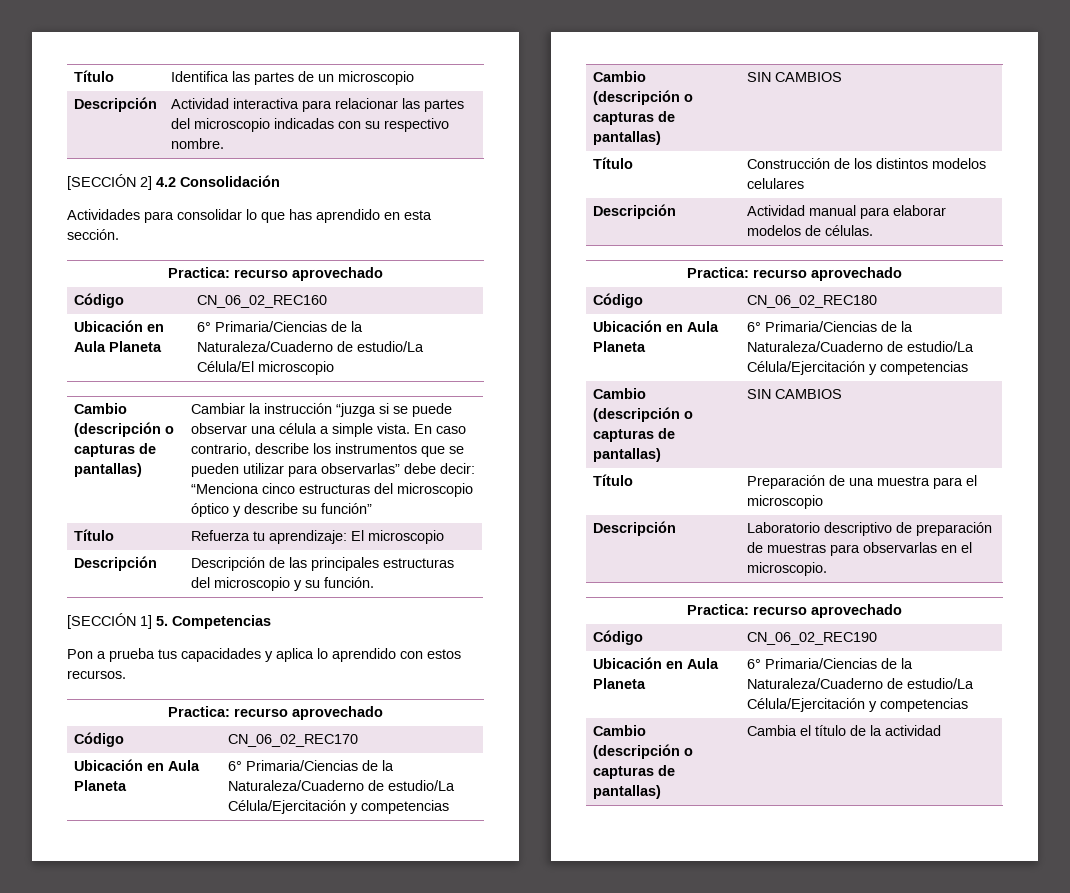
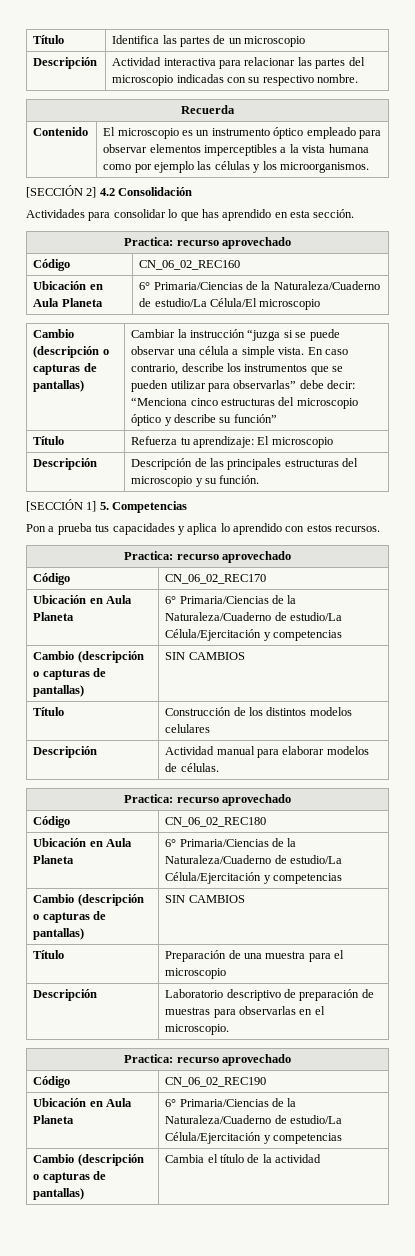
(224, 143) none -> [181,105,235,114] [33,127,89,136] [103,127,381,139] [103,144,369,156] [103,161,369,173] // Recuerda // Contenido | El microscopio es un instrumento óptico empleado para observar elementos imperceptibles a la vista humana como por ejemplo las células y los microorganismos.

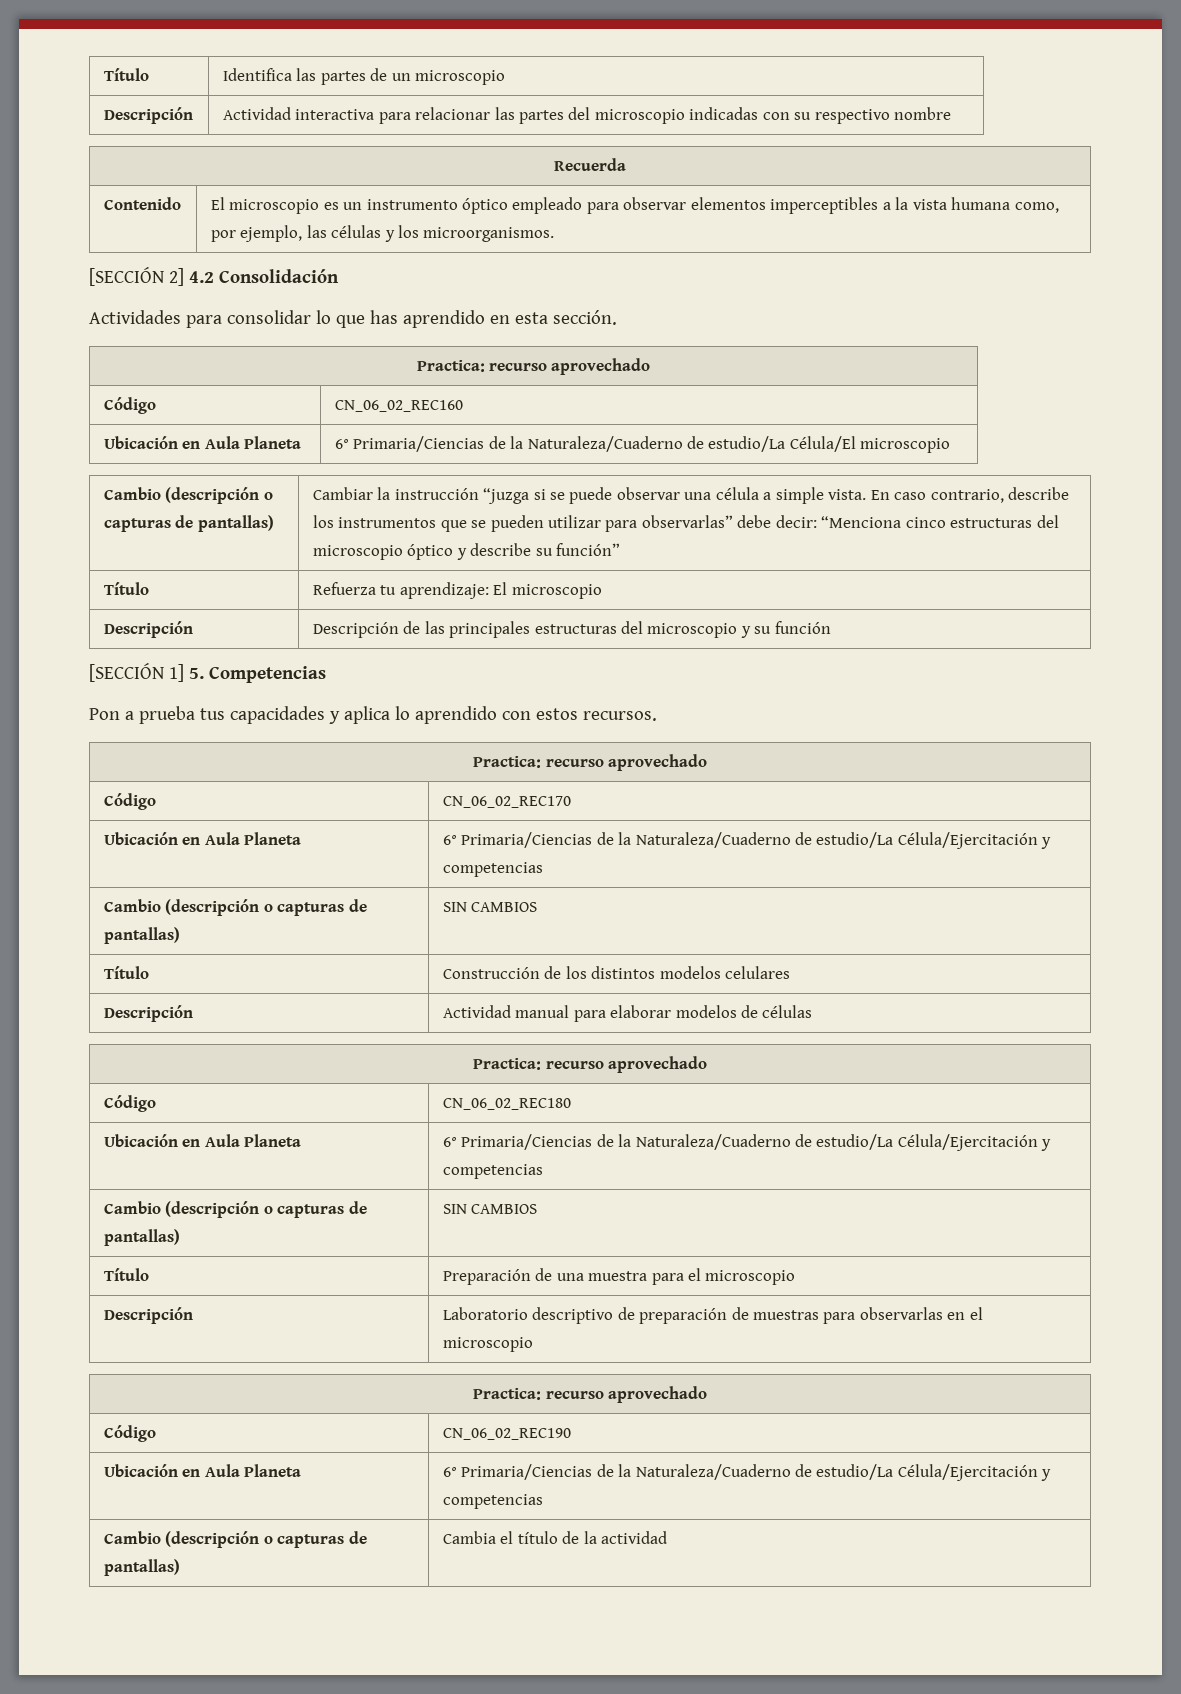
[317,74,359,83] nombre. -> [894,107,952,120] nombre
[103,161,195,173] como por ejemplo -> [1014,202,1059,213] [210,225,303,242] como, por ejemplo,
[219,475,260,484] función. -> [774,621,831,634] función
[180,763,219,772] células. -> [762,1005,813,1018] células
[165,1024,230,1035] microscopio. -> [442,1337,533,1352] microscopio

